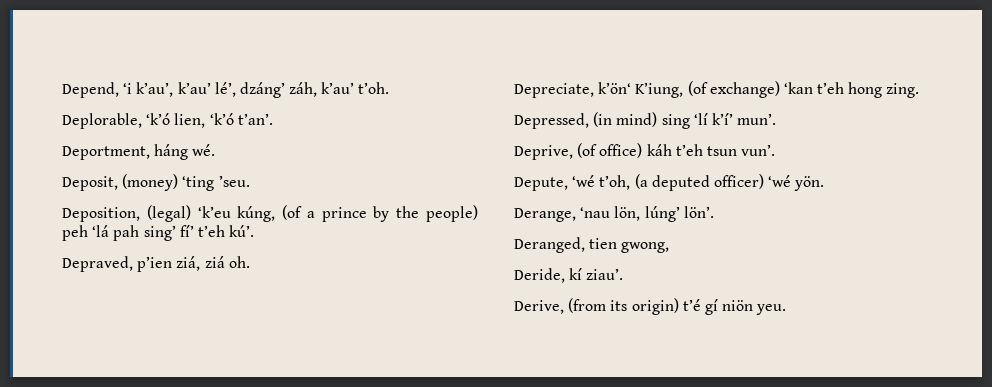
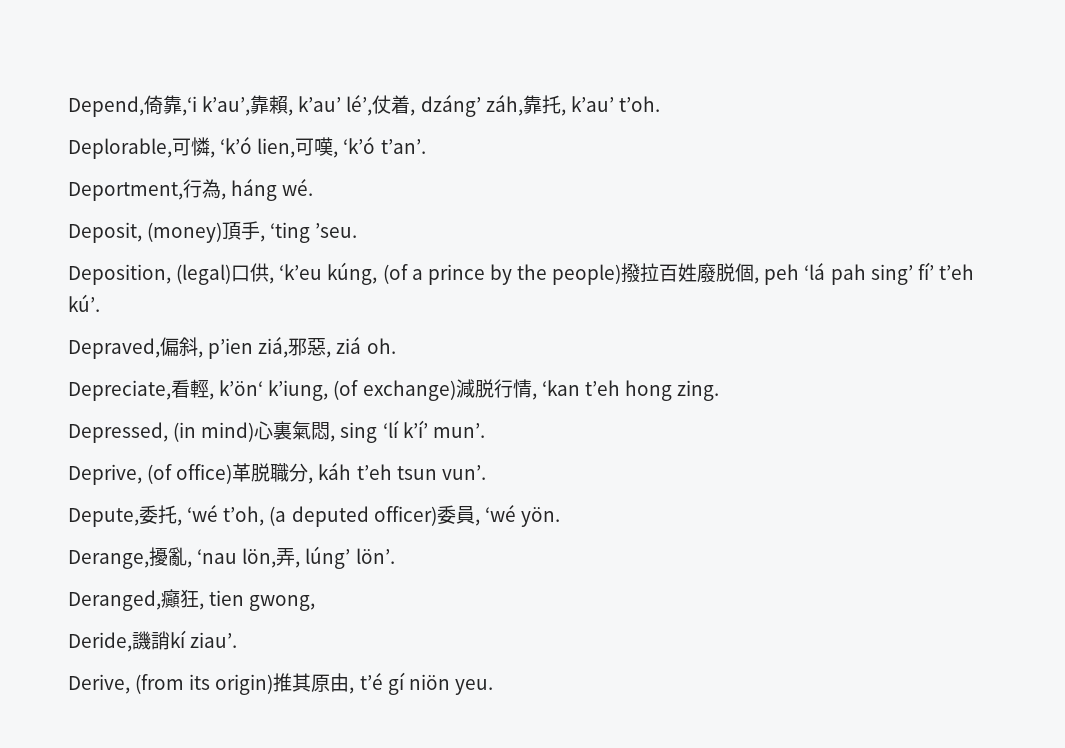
[123,82,390,98] [62,113,206,129] ‘i k’au’, k’au’ lé’, dzáng’ záh, k’au’ t’oh. // Deplorable, ‘k’ó lien, -> [144,95,660,117] [68,137,339,159] 倚靠,‘i k’au’,靠賴, k’au’ lé’,仗着, dzáng’ záh,靠托, k’au’ t’oh. // Deplorable,可憐, ‘k’ó lien,可嘆,
(150, 153) none -> [183,179,226,200] 行為,
(179, 182) none -> [222,221,266,242] 頂手,
(191, 213) none -> [231,263,275,284] 口供,
(478, 213) none -> [621,263,760,284] 撥拉百姓廢脱個,
[137,256,250,272] [514,81,780,98] p’ien ziá, ziá oh. // Depreciate, k’ön‘ K’iung, (of exchange) -> [160,337,396,359] [68,379,537,401] 偏斜, p’ien ziá,邪惡, ziá oh. // Depreciate,看輕, k’ön‘ k’iung, (of exchange)減脱行情,
(658, 119) none -> [254,421,336,442] 心裏氣悶,
(643, 150) none -> [232,463,314,484] 革脱職分,
(568, 184) none -> [139,505,182,526] 委托,
(764, 181) none -> [436,505,480,526] 委員,
(576, 215) none -> [149,547,192,568] 擾亂,
(641, 213) none -> [276,548,301,568] 弄,
(585, 245) none -> [161,589,204,610] 癲狂,
(565, 275) none -> [132,631,170,650] 譏誚
(679, 306) none -> [273,673,355,694] 推其原由,

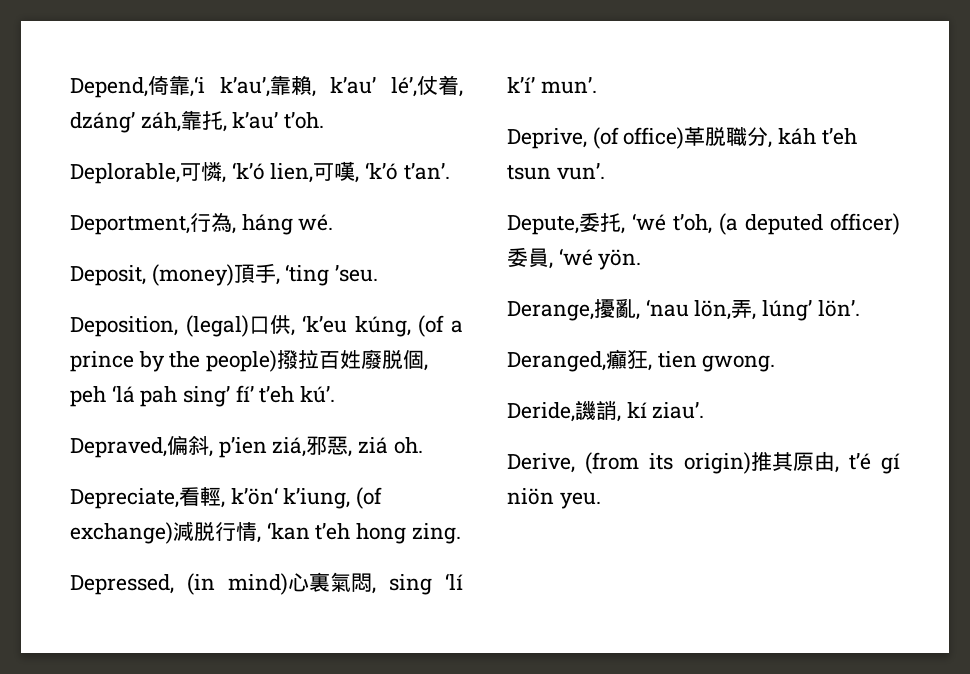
[249,595,316,611] gwong, -> [702,355,776,372] gwong.
(170, 640) none -> [617,415,621,422] ,

